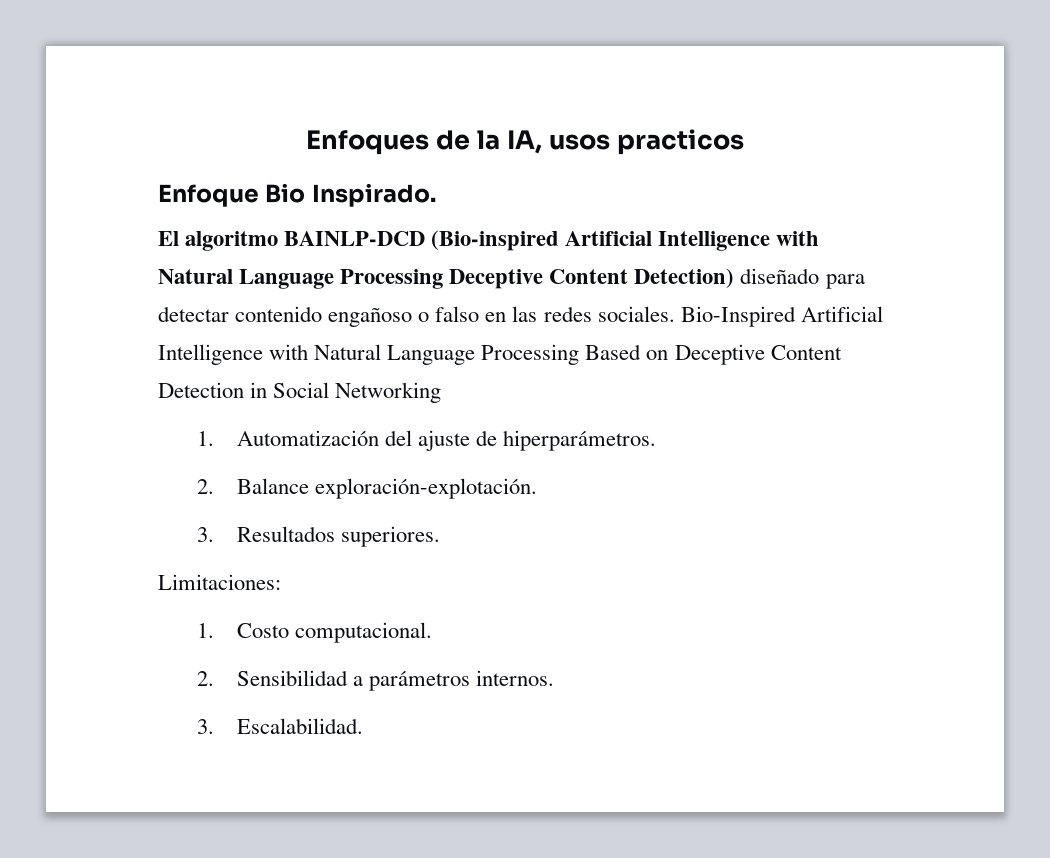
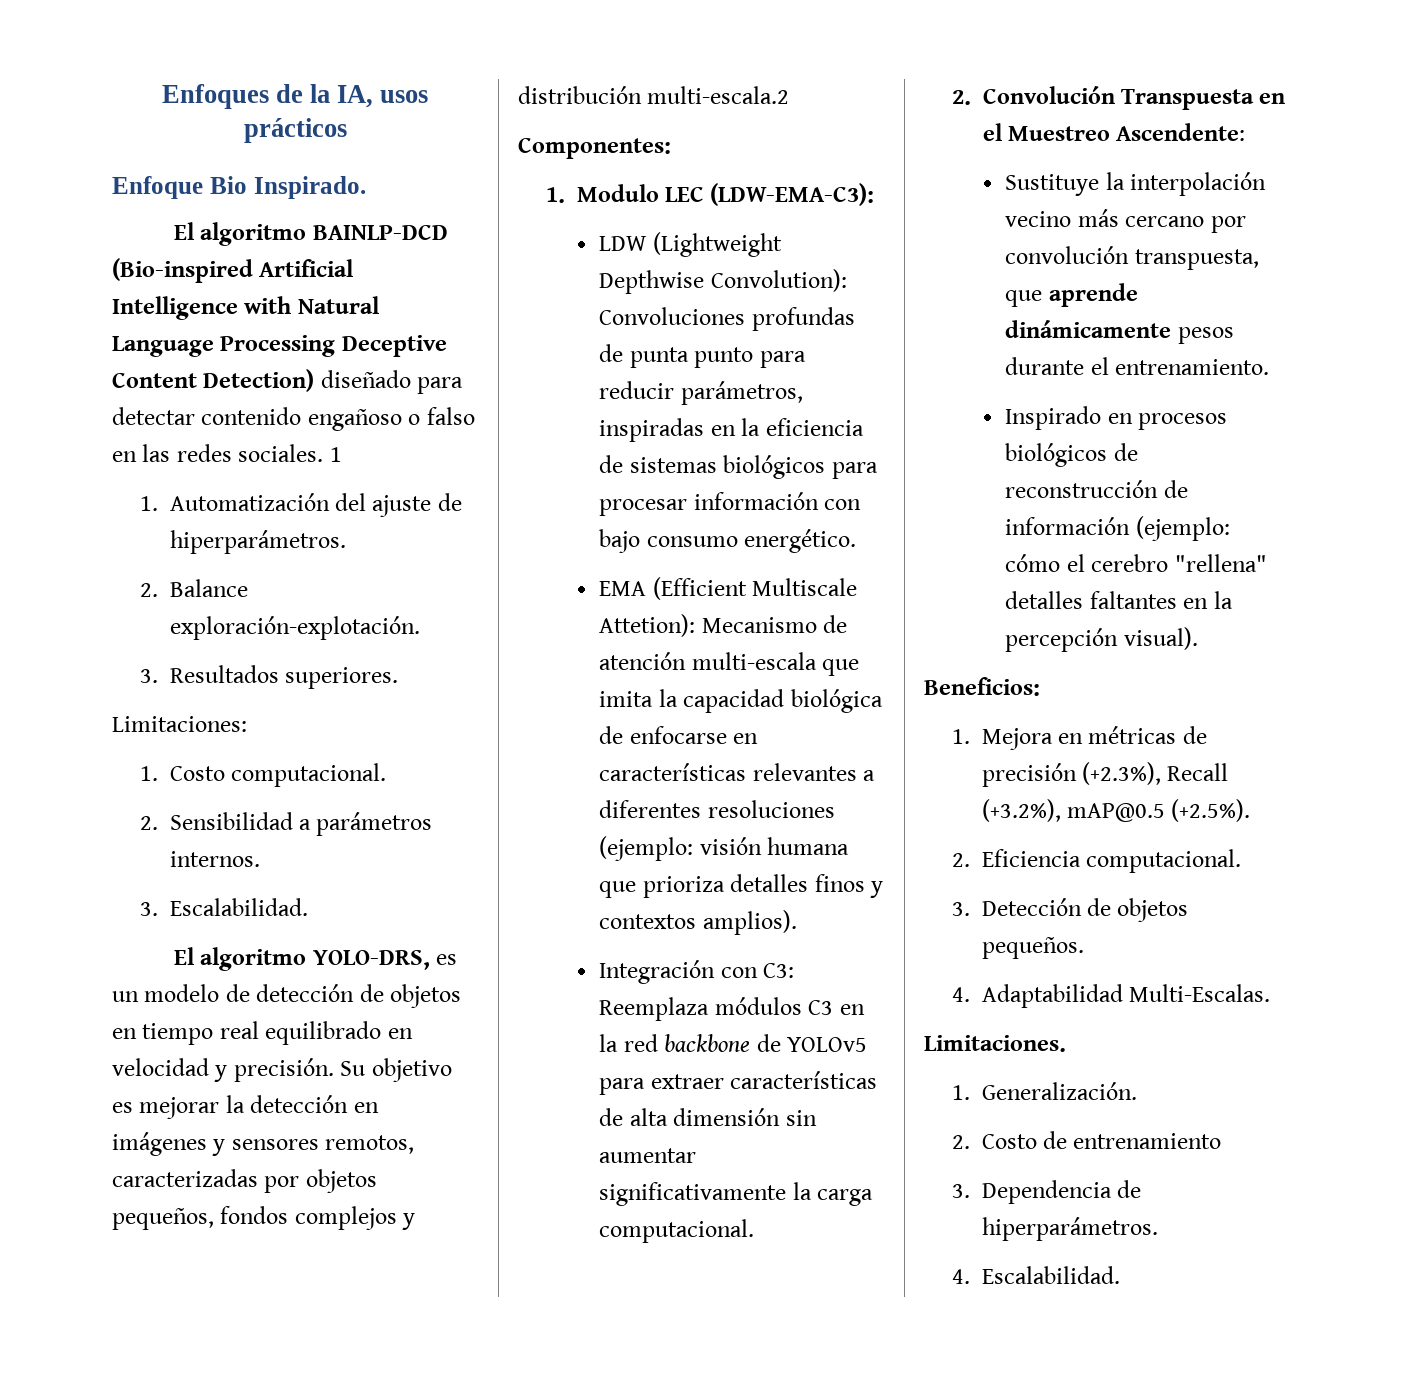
[616,129,744,155] practicos -> [243,118,347,143] prácticos
[680,306,883,327] [158,344,842,365] [158,382,442,403] Bio-Inspired Artificial Intelligence with Natural Language Processing Based on Deceptive Content Detection in Social Networking -> [329,447,342,462] 1
(363, 726) none -> [173,947,458,971] [112,984,462,1008] [112,1021,413,1045] [112,1058,452,1082] [112,1095,379,1119] [112,1132,415,1156] [112,1169,377,1193] [112,1206,416,1230] [518,86,790,104] [518,138,671,159] [545,183,875,206] [599,232,782,257] [599,269,847,294] [599,307,855,331] [599,344,806,368] [599,381,803,405] [599,418,864,442] [599,455,878,479] [599,492,862,516] [599,529,857,553] [599,577,858,600] [599,614,848,637] [599,652,860,676] [599,689,883,713] [599,726,759,744] [599,763,876,781] [599,800,835,818] [599,836,850,861] [599,874,884,898] [599,910,797,935] [599,960,795,984] [599,997,865,1021] [599,1034,868,1052] [599,1071,878,1095] [599,1108,817,1126] [599,1148,697,1163] [599,1182,874,1206] [599,1219,755,1243] [951,86,1286,110] [982,123,1246,141] [1005,172,1267,196] [1005,209,1246,233] [1005,246,1259,270] [1005,283,1138,307] [1005,320,1234,344] [1005,357,1270,375] [1005,406,1228,430] [1005,443,1138,467] [1005,480,1188,498] [1005,516,1230,541] [1005,554,1267,572] [1005,591,1233,609] [1005,627,1198,652] [924,677,1040,696] [951,726,1207,750] [981,762,1229,787] [981,799,1251,822] [951,849,1242,873] [951,898,1189,922] [981,937,1084,959] [951,984,1271,1008] [924,1035,1066,1052] [951,1082,1137,1100] [951,1131,1222,1149] [951,1180,1142,1204] [981,1217,1158,1241] [951,1266,1120,1284] // El algoritmo YOLO-DRS, es un modelo de detección de objetos en tiempo real equilibrado en velocidad y precisión. Su objetivo es mejorar la detección en imágenes y sensores remotos, caracterizadas por objetos pequeños, fondos complejos y distribución multi-escala.2 // Componentes: // 1. Modulo LEC (LDW-EMA-C3): // LDW (Lightweight Depthwise Convolution): Convoluciones profundas de punta punto para reducir parámetros, inspiradas en la eficiencia de sistemas biológicos para procesar información con bajo consumo energético. // EMA (Efficient Multiscale Attetion): Mecanismo de atención multi-escala que imita la capacidad biológica de enfocarse en características relevantes a diferentes resoluciones (ejemplo: visión humana que prioriza detalles finos y contextos amplios). // Integración con C3: Reemplaza módulos C3 en la red backbone de YOLOv5 para extraer características de alta dimensión sin aumentar significativamente la carga computacional. // 2. Convolución Transpuesta en el Muestreo Ascendente: // Sustituye la interpolación vecino más cercano por convolución transpuesta, que aprende dinámicamente pesos durante el entrenamiento. // Inspirado en procesos biológicos de reconstrucción de información (ejemplo: cómo el cerebro "rellena" detalles faltantes en la percepción visual). // Beneficios: // 1. Mejora en métricas de precisión (+2.3%), Recall (+3.2%), mAP@0.5 (+2.5%). // 2. Eficiencia computacional. // 3. Detección de objetos pequeños. // 4. Adaptabilidad Multi-Escalas. // Limitaciones. // 1. Generalización. // 2. Costo de entrenamiento // 3. Dependencia de hiperparámetros. // 4. Escalabilidad.

